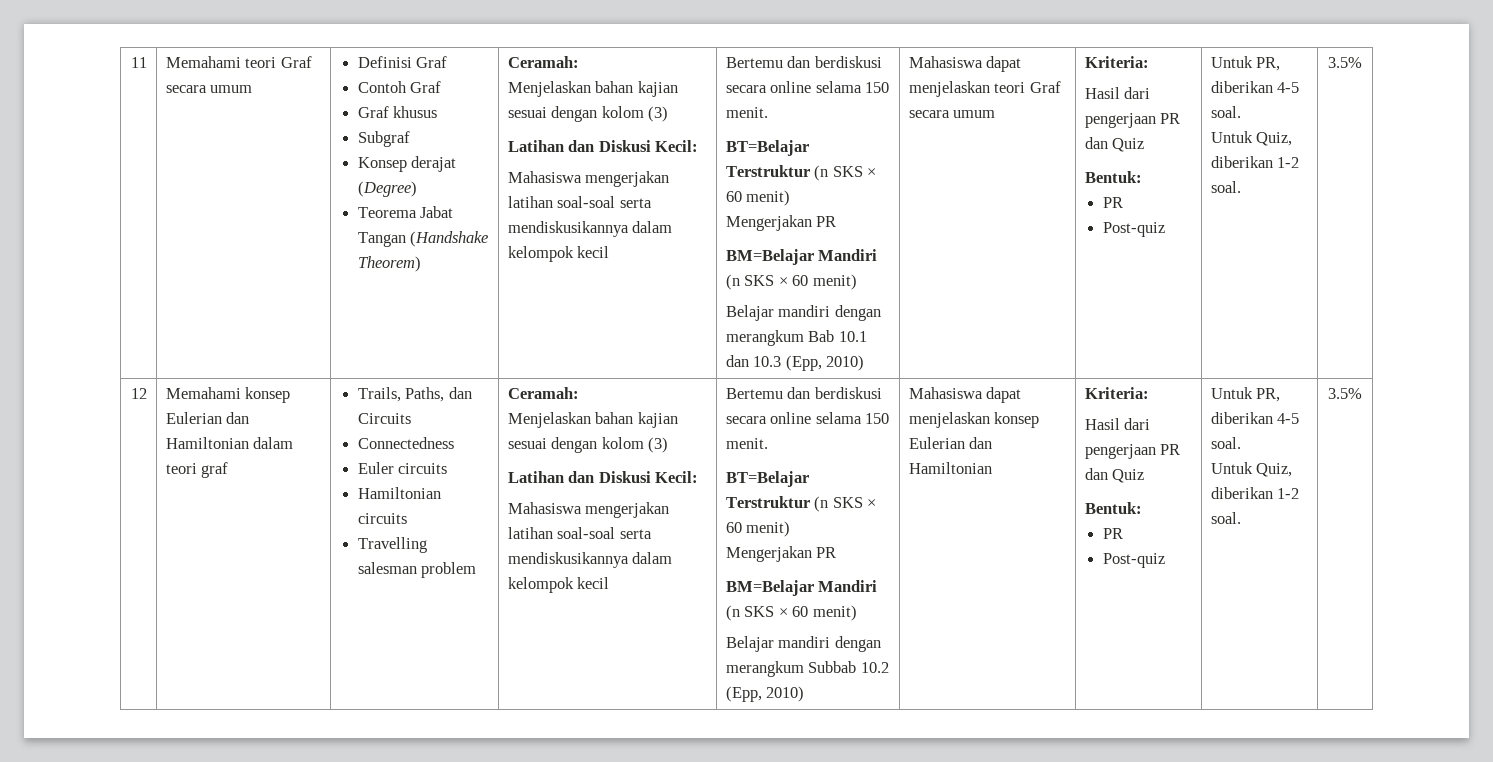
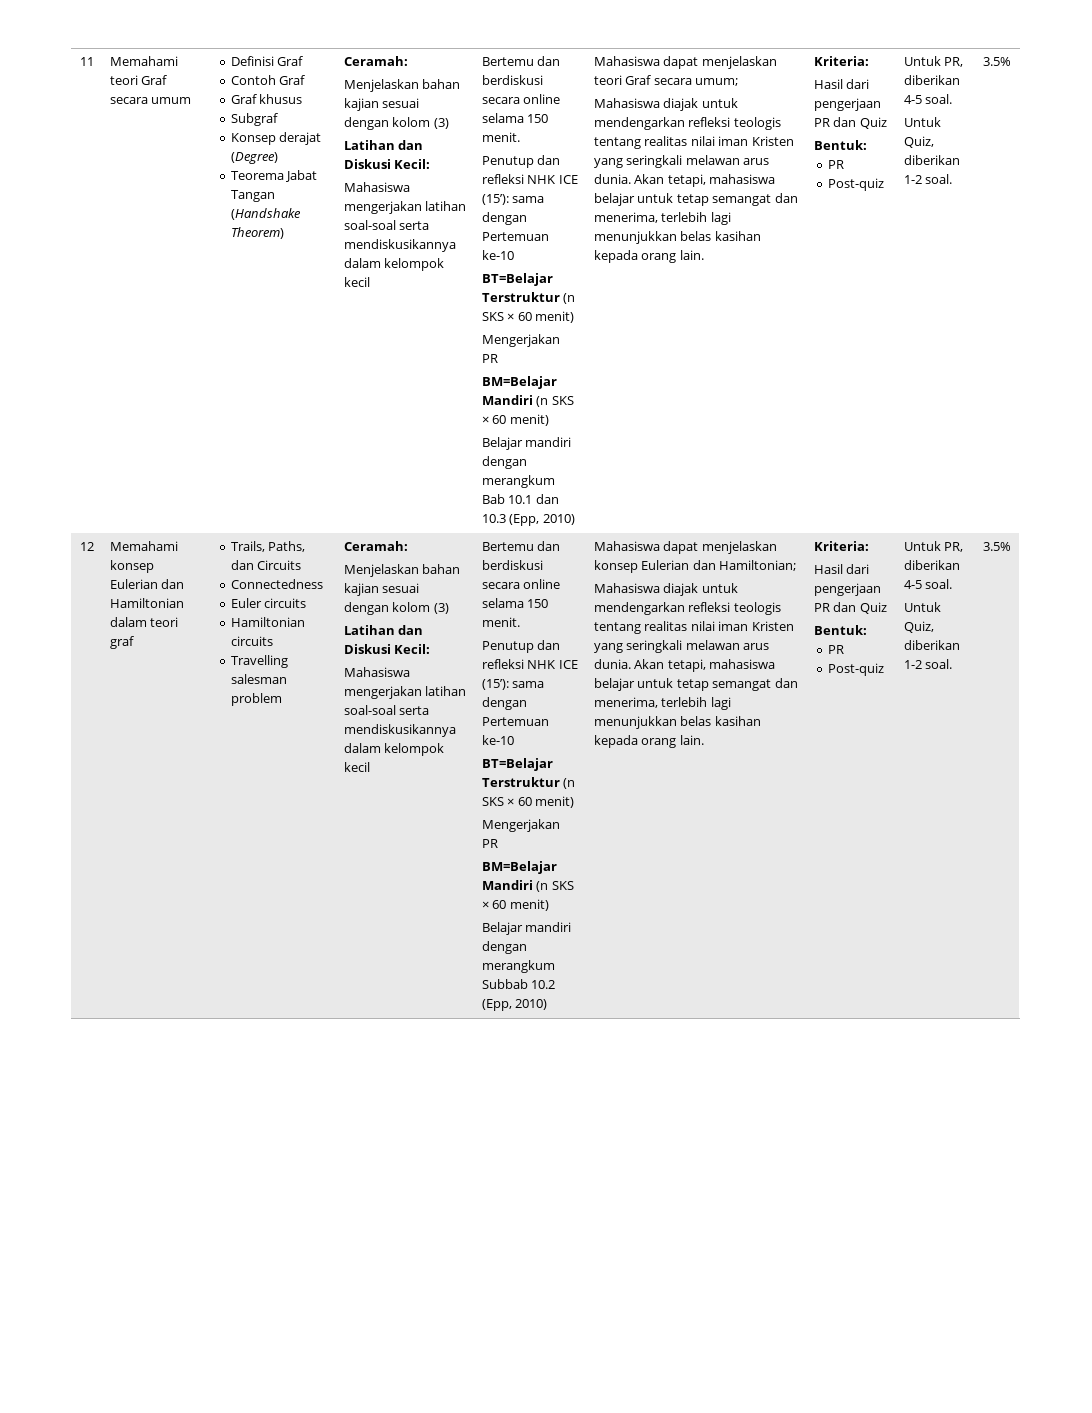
(768, 112) none -> [482,155,561,168] [482,174,578,184] [482,194,545,205] [482,212,528,225] [482,232,550,241] [482,250,515,260] // Penutup dan refleksi NHK ICE (15’): sama dengan Pertemuan ke-10
[953,110,996,118] umum -> [695,78,739,86] [594,98,738,111] [594,117,781,130] [594,136,794,149] [594,155,770,168] [594,174,776,187] [594,193,798,206] [594,212,731,225] [594,231,761,244] [594,250,704,263] umum; // Mahasiswa diajak untuk mendengarkan refleksi teologis tentang realitas nilai iman Kristen yang seringkali melawan arus dunia. Akan tetapi, mahasiswa belajar untuk tetap semangat dan menerima, terlebih lagi menunjukkan belas kasihan kepada orang lain.
(768, 443) none -> [482,640,561,653] [482,659,578,669] [482,679,545,690] [482,697,528,710] [482,717,550,726] [482,735,515,745] // Penutup dan refleksi NHK ICE (15’): sama dengan Pertemuan ke-10
[908,462,992,474] Hamiltonian -> [719,560,797,571] [594,583,738,596] [594,602,781,615] [594,621,794,634] [594,640,770,653] [594,659,776,672] [594,678,798,691] [594,697,731,710] [594,716,761,729] [594,735,704,748] Hamiltonian; // Mahasiswa diajak untuk mendengarkan refleksi teologis tentang realitas nilai iman Kristen yang seringkali melawan arus dunia. Akan tetapi, mahasiswa belajar untuk tetap semangat dan menerima, terlebih lagi menunjukkan belas kasihan kepada orang lain.

